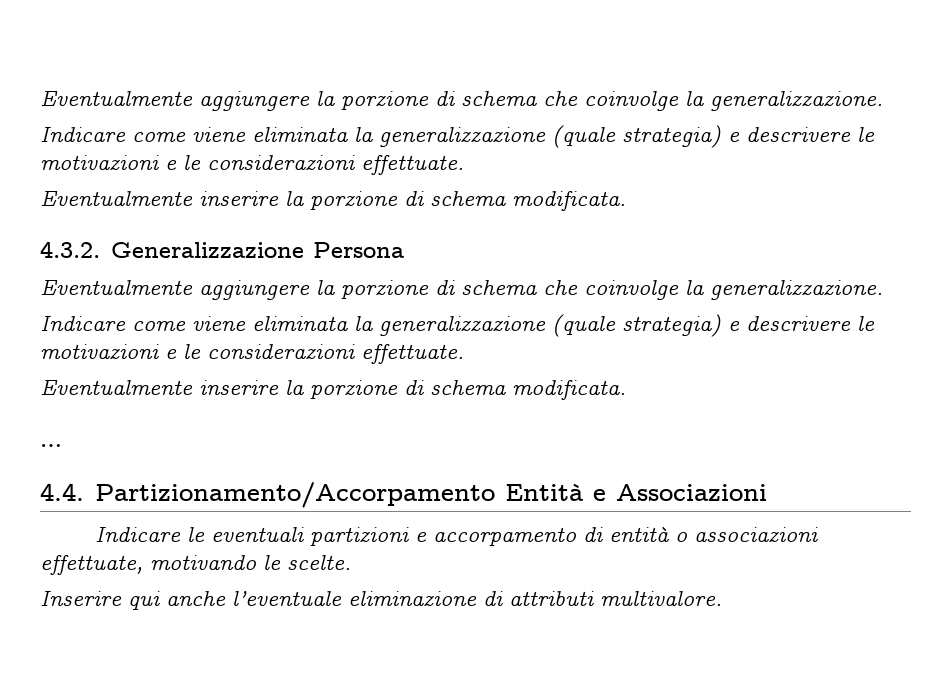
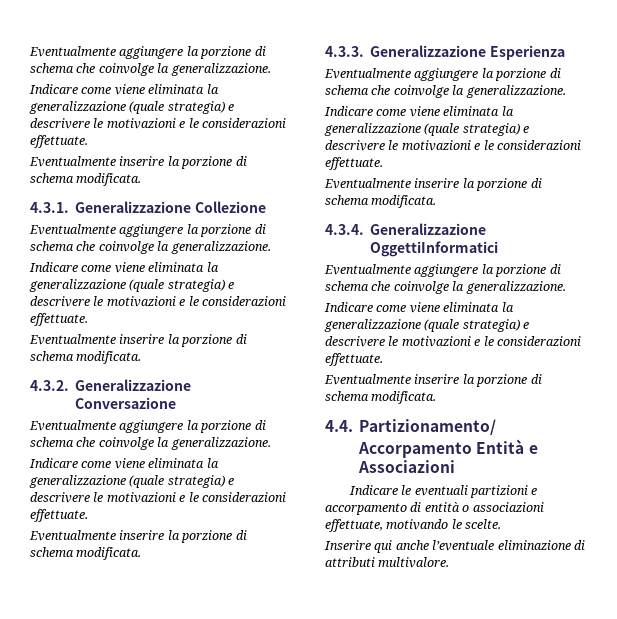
[40,241,404,258] 4.3.2. Generalizzazione Persona -> [30,201,267,213] 4.3.1. Generalizzazione Collezione
[40,444,62,447] … -> [30,379,192,391] [75,397,177,409] [29,420,266,433] [30,437,271,450] [29,458,219,469] [29,475,235,488] [30,492,286,503] [30,509,88,522] [29,530,247,543] [30,547,142,560] [325,45,566,60] [324,68,561,81] [325,85,566,98] [324,106,514,117] [324,123,530,136] [325,140,581,151] [325,157,383,170] [324,178,542,191] [325,195,437,208] [325,223,487,235] [370,241,499,257] [324,264,561,277] [325,281,566,294] [324,302,514,313] [324,319,530,332] [325,336,581,347] [325,353,383,366] [324,374,542,387] [325,391,437,404] 4.3.2. Generalizzazione Conversazione // Eventualmente aggiungere la porzione di schema che coinvolge la generalizzazione. // Indicare come viene eliminata la generalizzazione (quale strategia) e descrivere le motivazioni e le considerazioni effettuate. // Eventualmente inserire la porzione di schema modificata. // 4.3.3. Generalizzazione Esperienza // Eventualmente aggiungere la porzione di schema che coinvolge la generalizzazione. // Indicare come viene eliminata la generalizzazione (quale strategia) e descrivere le motivazioni e le considerazioni effettuate. // Eventualmente inserire la porzione di schema modificata. // 4.3.4. Generalizzazione OggettiInformatici // Eventualmente aggiungere la porzione di schema che coinvolge la generalizzazione. // Indicare come viene eliminata la generalizzazione (quale strategia) e descrivere le motivazioni e le considerazioni effettuate. // Eventualmente inserire la porzione di schema modificata.

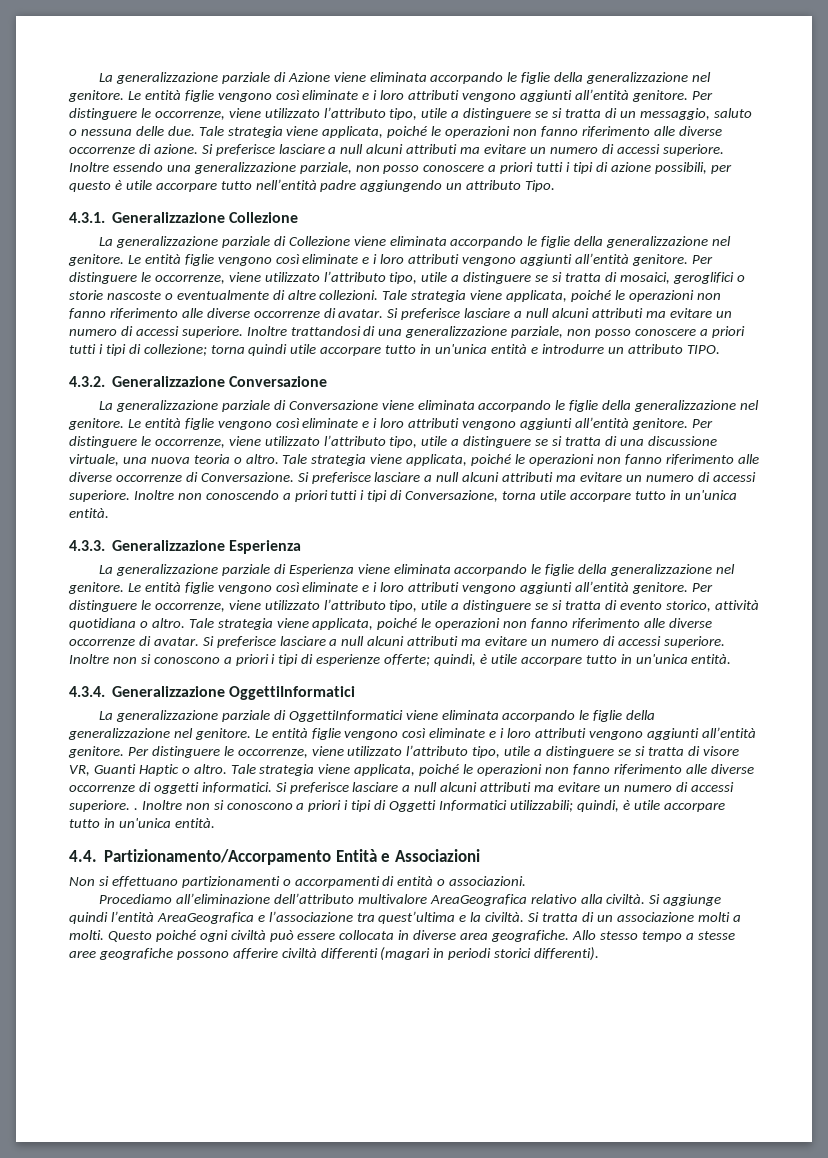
[29,46,266,59] [30,63,271,76] [29,84,219,95] [29,101,235,114] [30,118,286,129] [30,135,88,148] [29,156,247,169] [30,173,142,186] [30,201,267,213] [29,224,266,237] [30,241,271,254] [29,262,219,273] [29,279,235,292] [30,296,286,307] [30,313,88,326] [29,334,247,347] [30,351,142,364] [30,379,192,391] [75,397,177,409] [29,420,266,433] [30,437,271,450] [29,458,219,469] [29,475,235,488] [30,492,286,503] [30,509,88,522] [29,530,247,543] [30,547,142,560] [325,45,566,60] [324,68,561,81] [325,85,566,98] [324,106,514,117] [324,123,530,136] [325,140,581,151] [325,157,383,170] [324,178,542,191] [325,195,437,208] [325,223,487,235] [370,241,499,257] [324,264,561,277] [325,281,566,294] [324,302,514,313] [324,319,530,332] [325,336,581,347] [325,353,383,366] [324,374,542,387] [325,391,437,404] Eventualmente aggiungere la porzione di schema che coinvolge la generalizzazione. // Indicare come viene eliminata la generalizzazione (quale strategia) e descrivere le motivazioni e le considerazioni effettuate. // Eventualmente inserire la porzione di schema modificata. // 4.3.1. Generalizzazione Collezione // Eventualmente aggiungere la porzione di schema che coinvolge la generalizzazione. // Indicare come viene eliminata la generalizzazione (quale strategia) e descrivere le motivazioni e le considerazioni effettuate. // Eventualmente inserire la porzione di schema modificata. // 4.3.2. Generalizzazione Conversazione // Eventualmente aggiungere la porzione di schema che coinvolge la generalizzazione. // Indicare come viene eliminata la generalizzazione (quale strategia) e descrivere le motivazioni e le considerazioni effettuate. // Eventualmente inserire la porzione di schema modificata. // 4.3.3. Generalizzazione Esperienza // Eventualmente aggiungere la porzione di schema che coinvolge la generalizzazione. // Indicare come viene eliminata la generalizzazione (quale strategia) e descrivere le motivazioni e le considerazioni effettuate. // Eventualmente inserire la porzione di schema modificata. // 4.3.4. Generalizzazione OggettiInformatici // Eventualmente aggiungere la porzione di schema che coinvolge la generalizzazione. // Indicare come viene eliminata la generalizzazione (quale strategia) e descrivere le motivazioni e le considerazioni effettuate. // Eventualmente inserire la porzione di schema modificata. -> [99,72,712,84] [68,89,713,102] [69,107,752,120] [69,126,722,138] [69,144,724,156] [69,162,732,174] [69,179,556,192] [69,212,299,223] [99,236,732,248] [68,253,713,266] [69,271,745,284] [69,290,721,302] [69,308,732,320] [69,326,745,338] [69,344,720,356] [69,376,328,387] [99,400,760,412] [68,417,713,430] [69,435,717,448] [69,454,759,466] [69,472,756,484] [69,490,737,502] [69,508,109,518] [69,540,302,554] [99,564,736,576] [68,581,713,594] [69,599,759,612] [69,618,712,630] [69,636,725,648] [69,654,732,666] [69,686,356,700] [99,710,656,722] [68,727,756,740] [68,745,739,758] [69,764,754,776] [69,782,734,794] [69,800,725,812] [69,818,215,828] La generalizzazione parziale di Azione viene eliminata accorpando le figlie della generalizzazione nel genitore. Le entità figlie vengono così eliminate e i loro attributi vengono aggiunti all’entità genitore. Per distinguere le occorrenze, viene utilizzato l’attributo tipo, utile a distinguere se si tratta di un messaggio, saluto o nessuna delle due. Tale strategia viene applicata, poiché le operazioni non fanno riferimento alle diverse occorrenze di azione. Si preferisce lasciare a null alcuni attributi ma evitare un numero di accessi superiore. Inoltre essendo una generalizzazione parziale, non posso conoscere a priori tutti i tipi di azione possibili, per questo è utile accorpare tutto nell’entità padre aggiungendo un attributo Tipo. // 4.3.1. Generalizzazione Collezione // La generalizzazione parziale di Collezione viene eliminata accorpando le figlie della generalizzazione nel genitore. Le entità figlie vengono così eliminate e i loro attributi vengono aggiunti all’entità genitore. Per distinguere le occorrenze, viene utilizzato l’attributo tipo, utile a distinguere se si tratta di mosaici, geroglifici o storie nascoste o eventualmente di altre collezioni. Tale strategia viene applicata, poiché le operazioni non fanno riferimento alle diverse occorrenze di avatar. Si preferisce lasciare a null alcuni attributi ma evitare un numero di accessi superiore. Inoltre trattandosi di una generalizzazione parziale, non posso conoscere a priori tutti i tipi di collezione; torna quindi utile accorpare tutto in un'unica entità e introdurre un attributo TIPO. // 4.3.2. Generalizzazione Conversazione // La generalizzazione parziale di Conversazione viene eliminata accorpando le figlie della generalizzazione nel genitore. Le entità figlie vengono così eliminate e i loro attributi vengono aggiunti all’entità genitore. Per distinguere le occorrenze, viene utilizzato l’attributo tipo, utile a distinguere se si tratta di una discussione virtuale, una nuova teoria o altro. Tale strategia viene applicata, poiché le operazioni non fanno riferimento alle diverse occorrenze di Conversazione. Si preferisce lasciare a null alcuni attributi ma evitare un numero di accessi superiore. Inoltre non conoscendo a priori tutti i tipi di Conversazione, torna utile accorpare tutto in un'unica entità. // 4.3.3. Generalizzazione Esperienza // La generalizzazione parziale di Esperienza viene eliminata accorpando le figlie della generalizzazione nel genitore. Le entità figlie vengono così eliminate e i loro attributi vengono aggiunti all’entità genitore. Per distinguere le occorrenze, viene utilizzato l’attributo tipo, utile a distinguere se si tratta di evento storico, attività quotidiana o altro. Tale strategia viene applicata, poiché le operazioni non fanno riferimento alle diverse occorrenze di avatar. Si preferisce lasciare a null alcuni attributi ma evitare un numero di accessi superiore. Inoltre non si conoscono a priori i tipi di esperienze offerte; quindi, è utile accorpare tutto in un'unica entità. // 4.3.4. Generalizzazione OggettiInformatici // La generalizzazione parziale di OggettiInformatici viene eliminata accorpando le figlie della generalizzazione nel genitore. Le entità figlie vengono così eliminate e i loro attributi vengono aggiunti all’entità genitore. Per distinguere le occorrenze, viene utilizzato l’attributo tipo, utile a distinguere se si tratta di visore VR, Guanti Haptic o altro. Tale strategia viene applicata, poiché le operazioni non fanno riferimento alle diverse occorrenze di oggetti informatici. Si preferisce lasciare a null alcuni attributi ma evitare un numero di accessi superiore. . Inoltre non si conoscono a priori i tipi di Oggetti Informatici utilizzabili; quindi, è utile accorpare tutto in un'unica entità.
[348,485,538,498] [325,502,544,515] [325,519,502,532] [324,540,585,553] [325,557,450,568] Indicare le eventuali partizioni e accorpamento di entità o associazioni effettuate, motivando le scelte. // Inserire qui anche l’eventuale eliminazione di attributi multivalore. -> [69,876,527,888] [99,893,722,906] [69,911,741,924] [69,930,735,942] [69,947,600,961] Non si effettuano partizionamenti o accorpamenti di entità o associazioni. // Procediamo all’eliminazione dell’attributo multivalore AreaGeografica relativo alla civiltà. Si aggiunge quindi l’entità AreaGeografica e l’associazione tra quest’ultima e la civiltà. Si tratta di un associazione molti a molti. Questo poiché ogni civiltà può essere collocata in diverse area geografiche. Allo stesso tempo a stesse aree geografiche possono afferire civiltà differenti (magari in periodi storici differenti).

